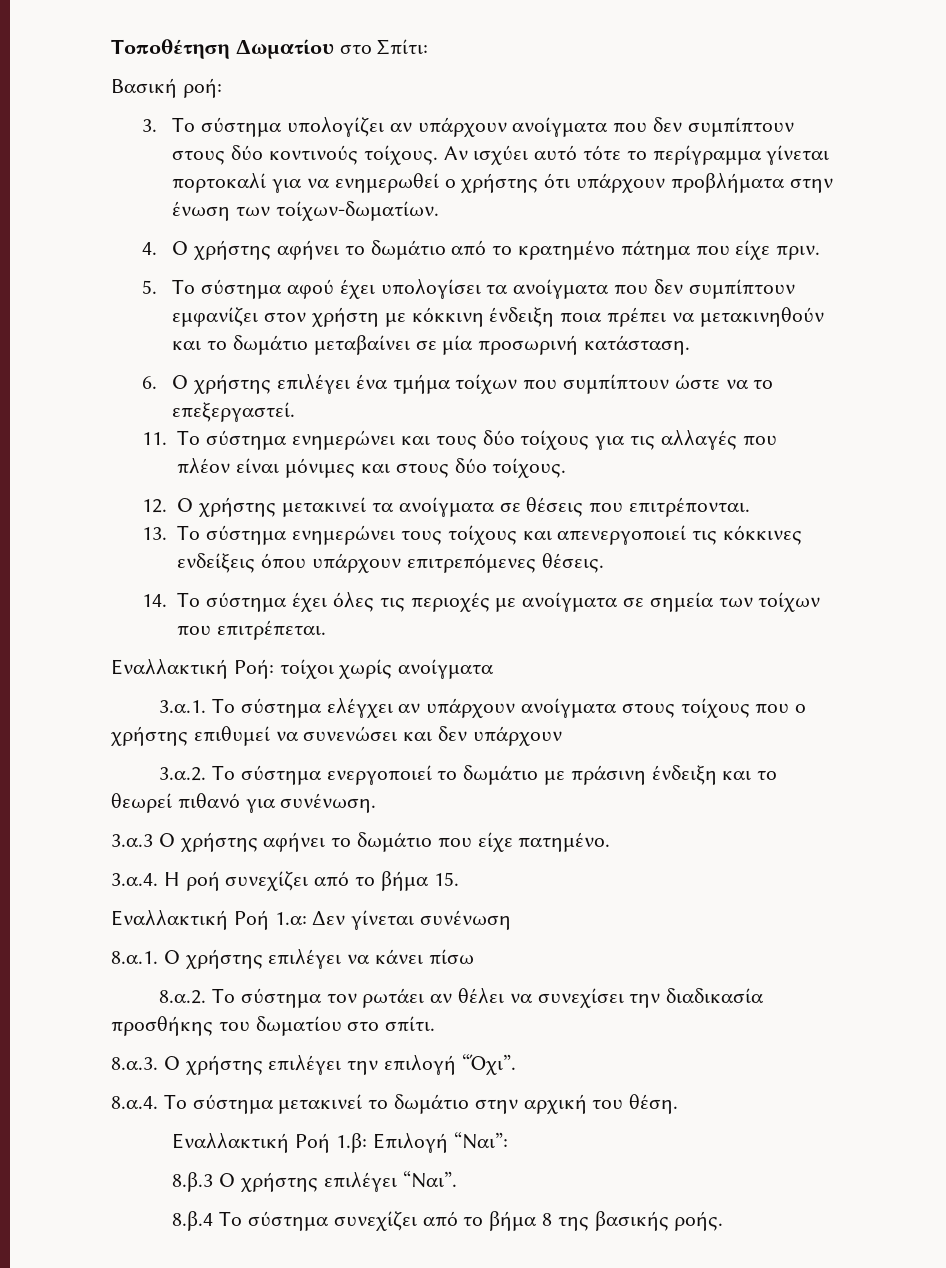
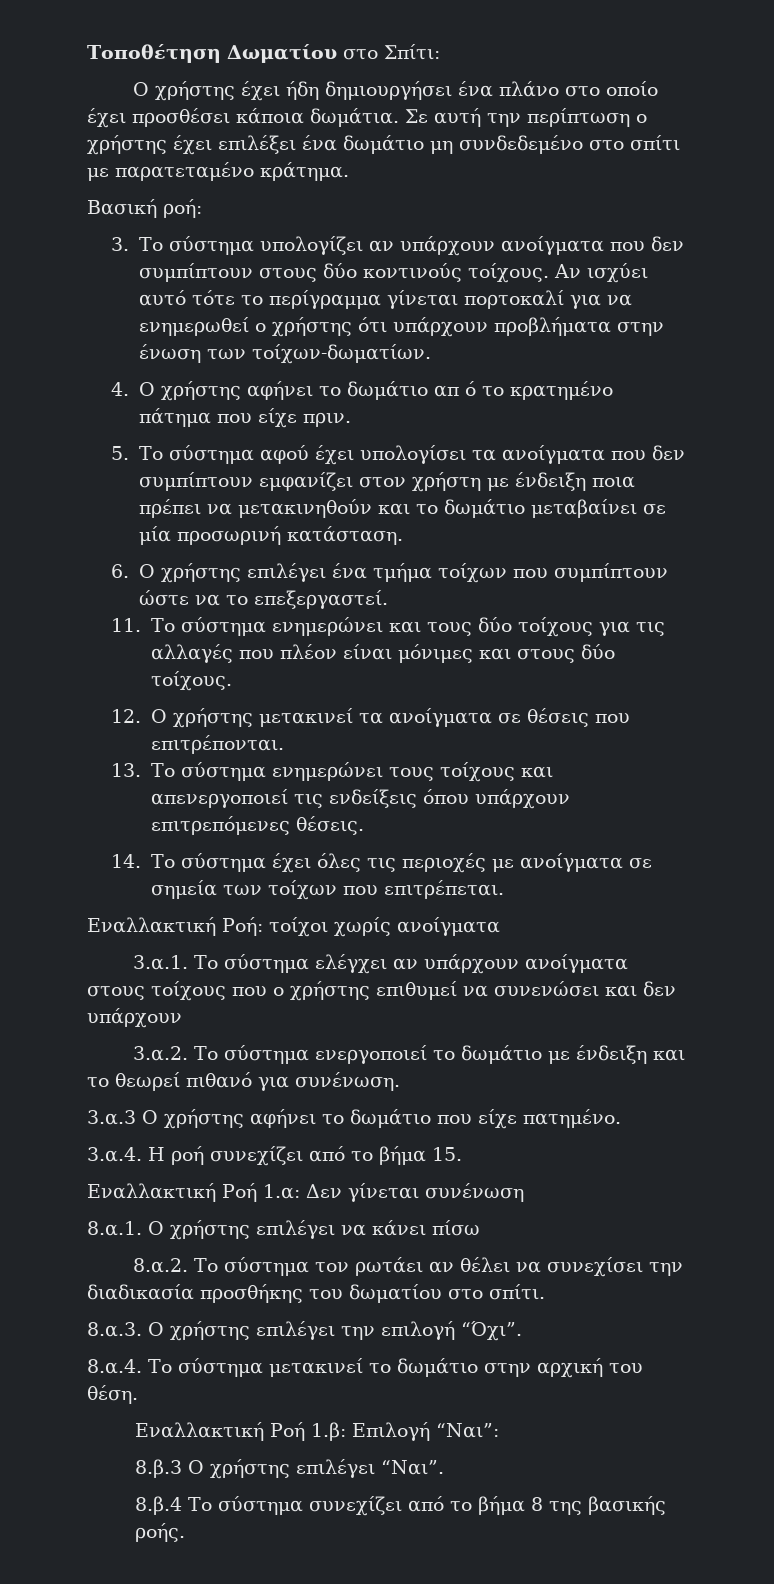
(429, 47) none -> [132,81,658,101] [87,108,647,128] [87,135,680,155] [87,162,349,181] // Ο χρήστης έχει ήδη δημιουργήσει ένα πλάνο στο οποίο έχει προσθέσει κάποια δωμάτια. Σε αυτή την περίπτωση ο χρήστης έχει επιλέξει ένα δωμάτιο μη συνδεδεμένο στο σπίτι με παρατεταμένο κράτημα.
[451,240,487,256] από -> [433,381,476,397] απ ό
[411,307,484,327] κόκκινη -> (509, 484) none
[722,525,802,545] κόκκινες -> (323, 800) none
[570,765,646,785] πράσινη -> (570, 1057) none

